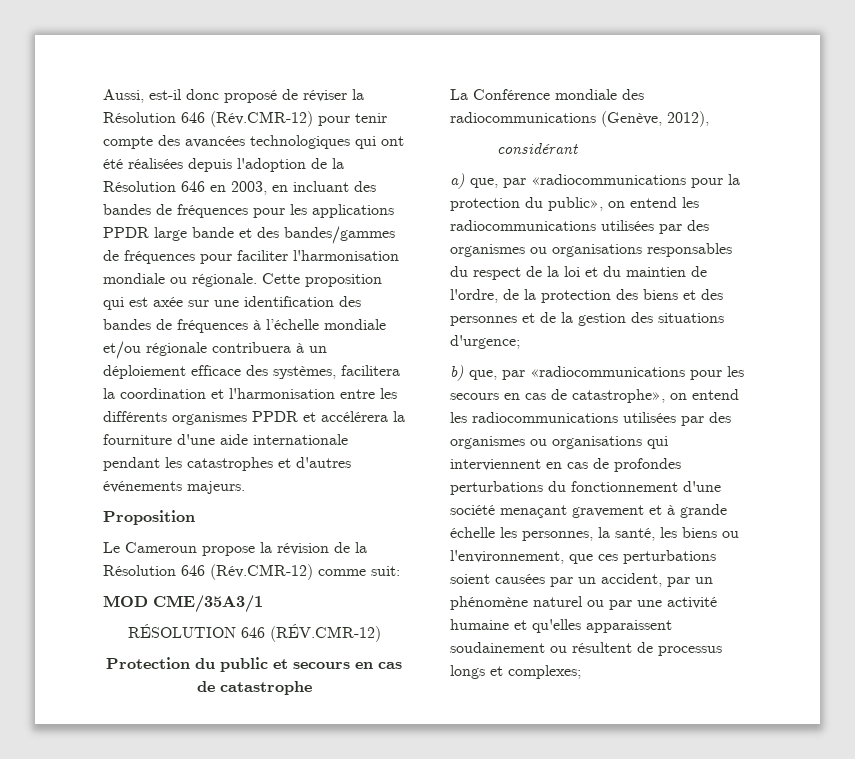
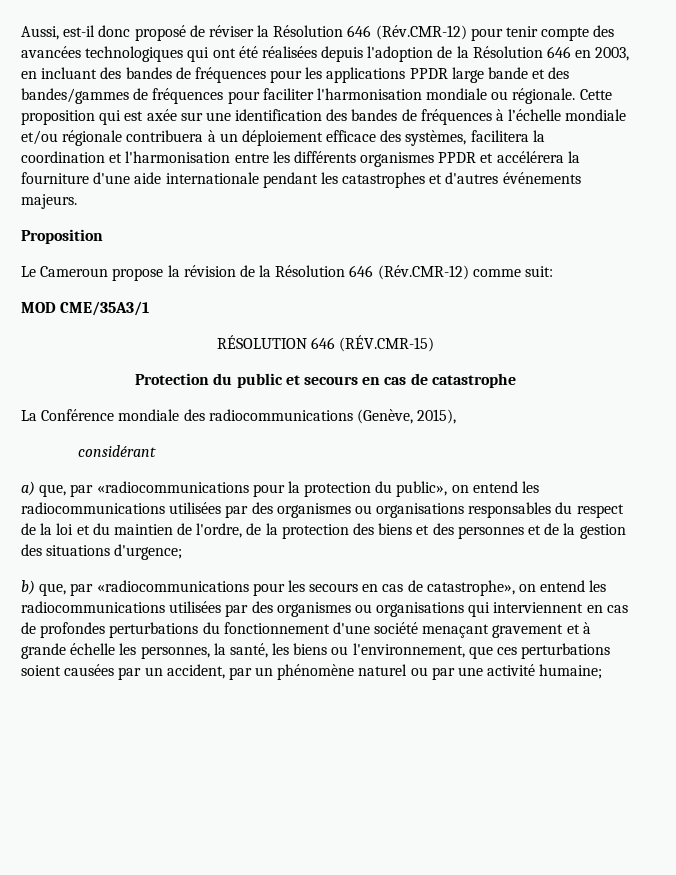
[269,624,381,642] (RÉV.CMR-12) -> [339,335,435,352] (RÉV.CMR-15)
[667,111,709,127] 2012), -> [417,409,457,424] 2015),
[450,619,672,633] [450,642,722,656] [450,665,581,679] humaine et qu'elles apparaissent soudainement ou résultent de processus longs et complexes; -> [539,664,603,679] humaine;

